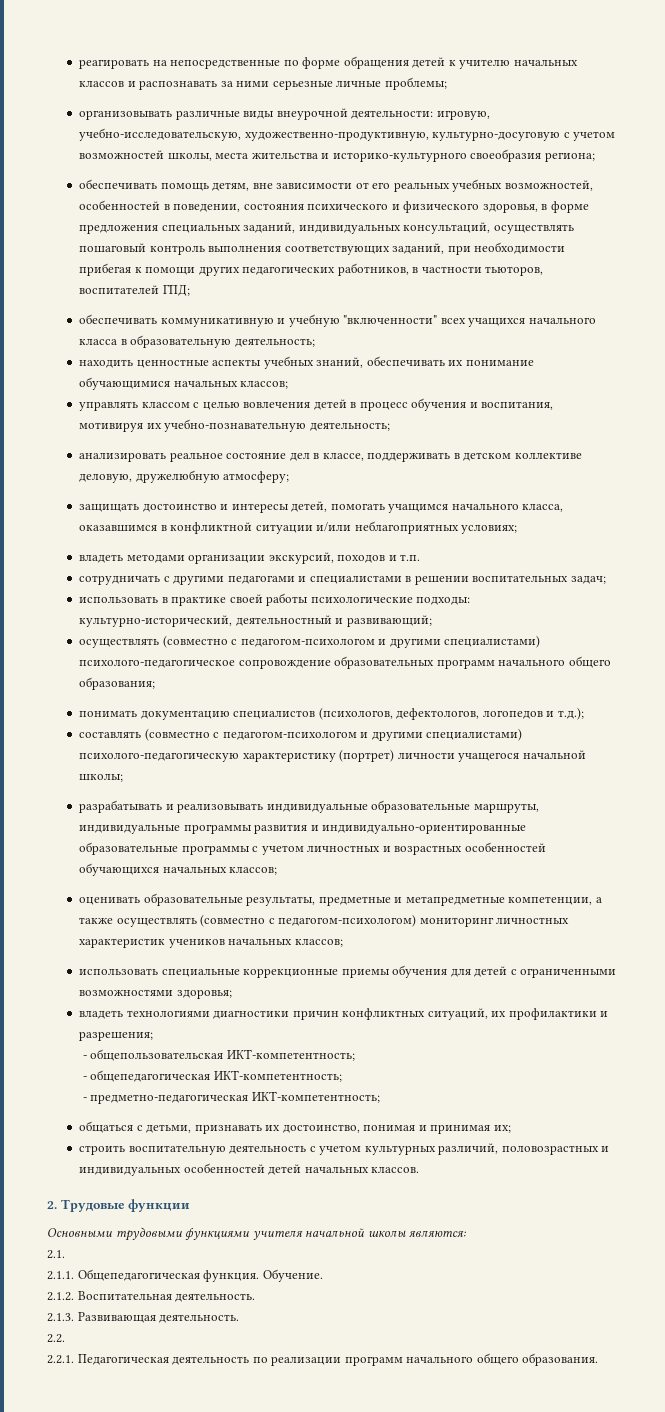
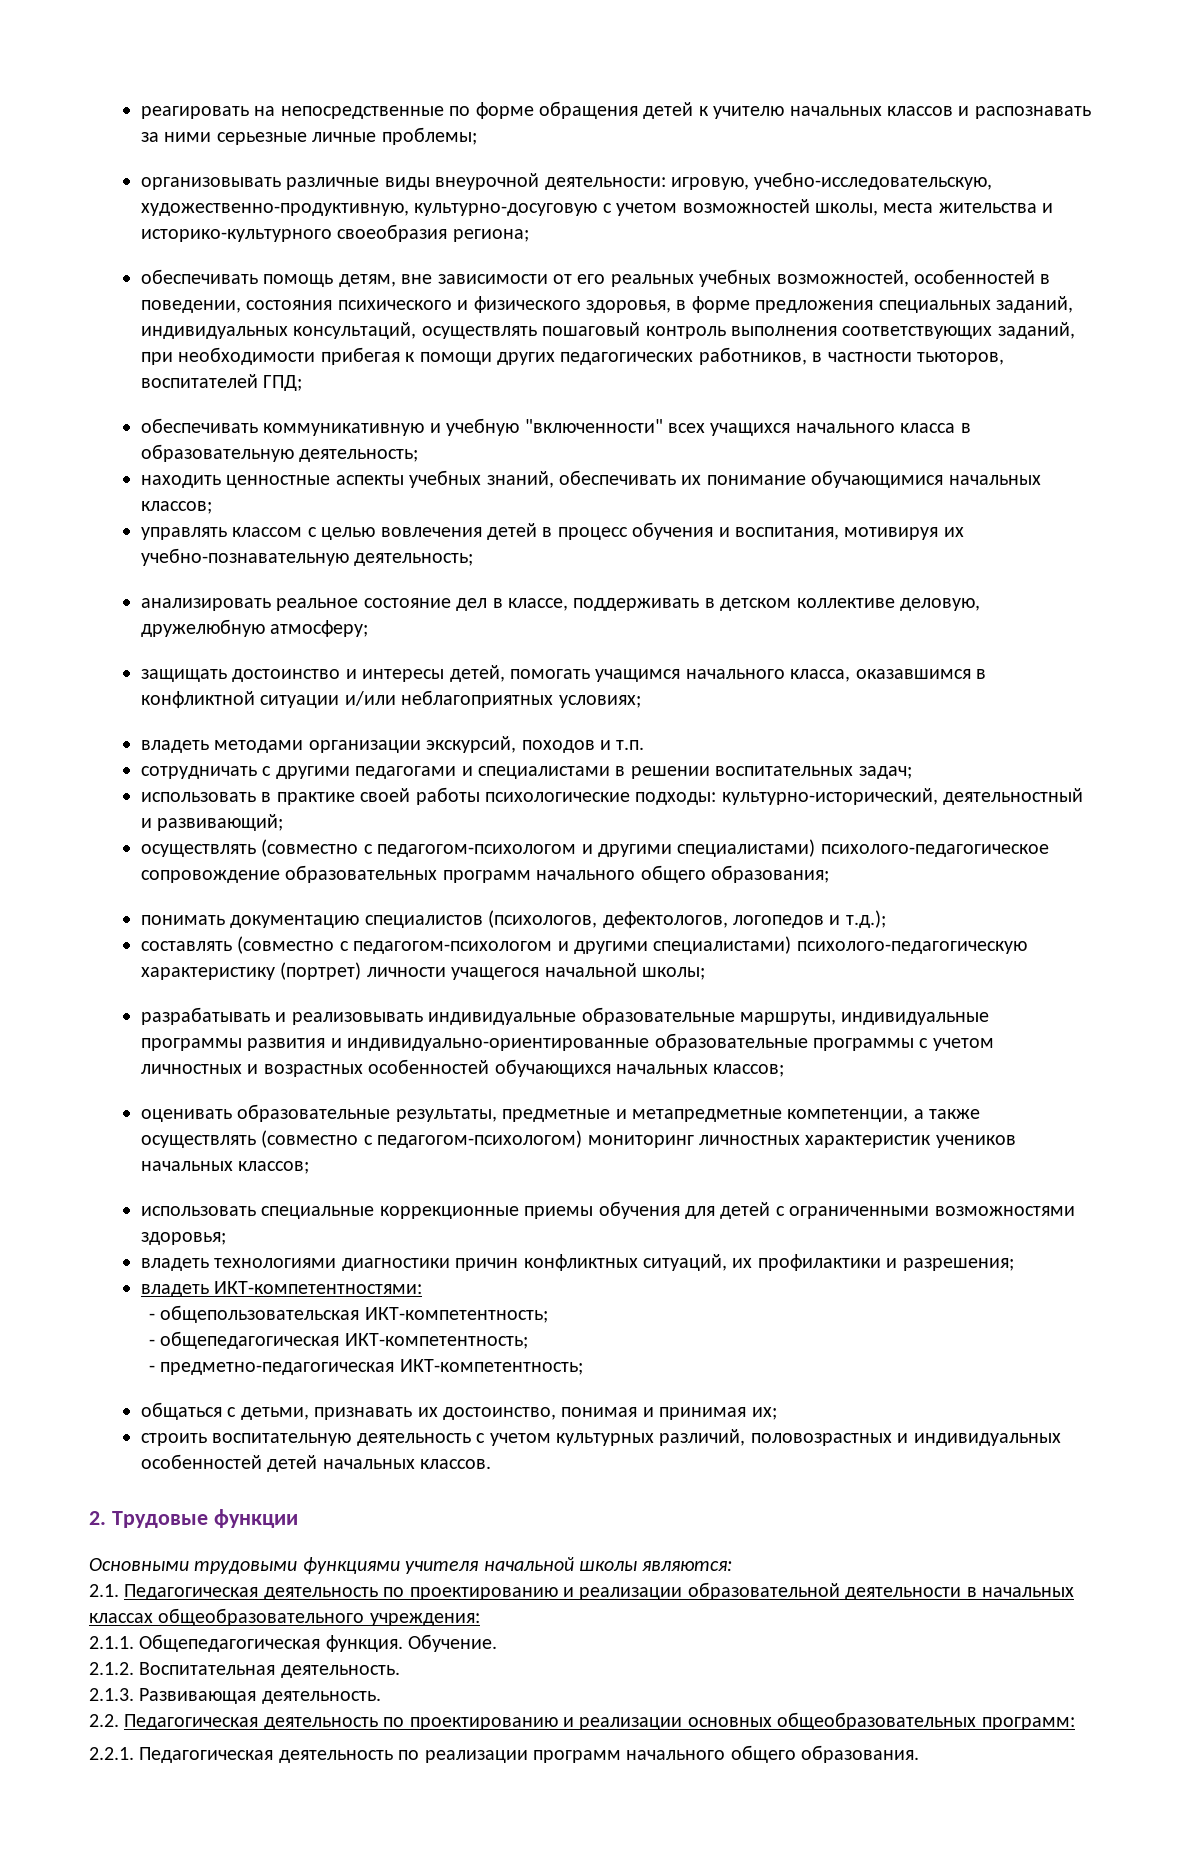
(154, 1036) none -> [141,1281,423,1297] // владеть ИКТ-компетентностями:
(65, 1254) none -> [124,1582,1074,1600] [89,1608,480,1626] Педагогическая деятельность по проектированию и реализации образовательной деятельности в начальных классах общеобразовательного учреждения:
(65, 1338) none -> [124,1712,1075,1730] Педагогическая деятельность по проектированию и реализации основных общеобразовательных программ:

